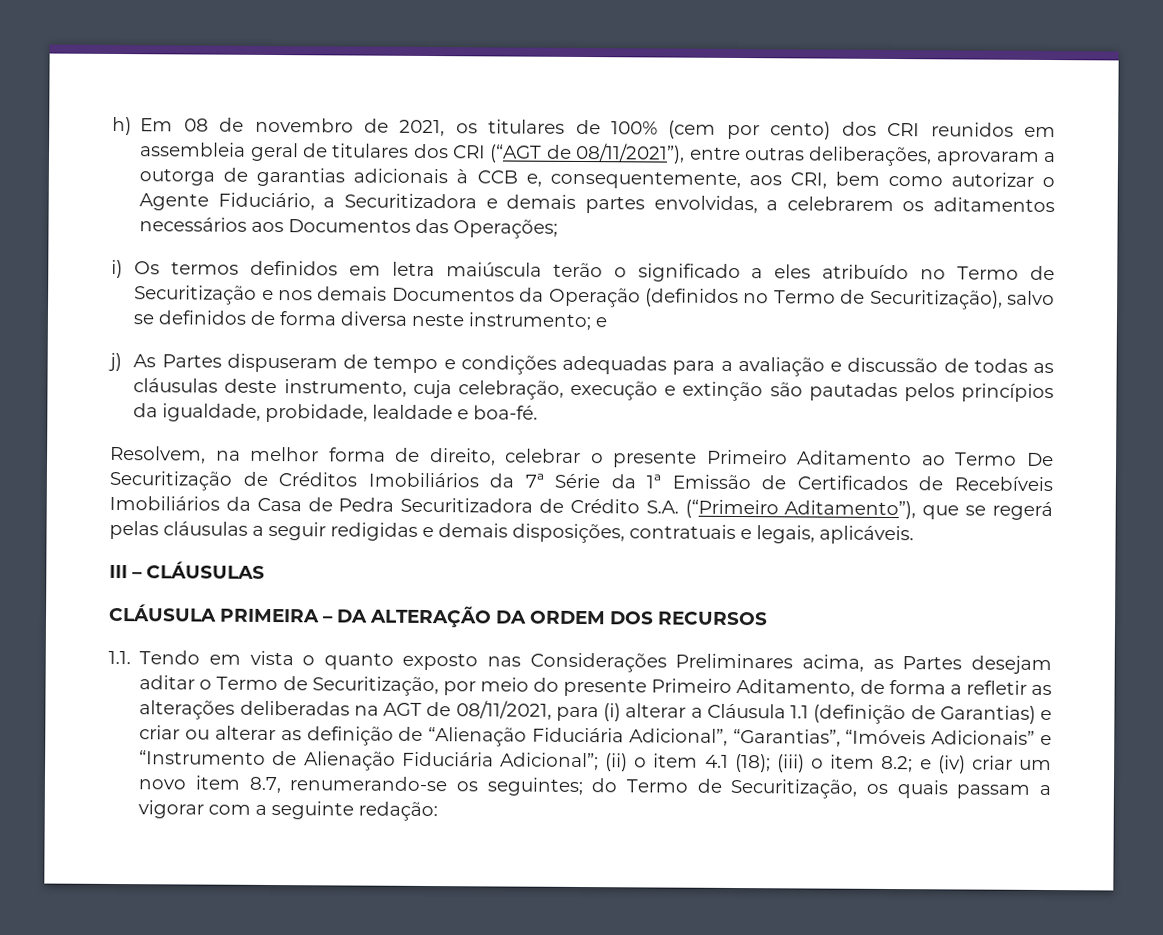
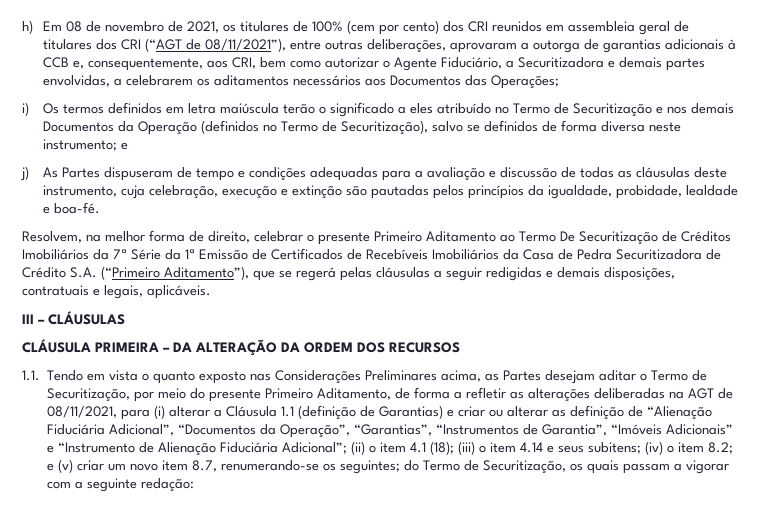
[732,728,841,747] “Garantias”, -> [178,424,608,438] “Documentos da Operação”, “Garantias”, “Instrumentos de Garantia”,
(876, 761) none -> [520,441,705,455] 4.14 e seus subitens; (iv) o item
[937,755,966,774] (iv) -> [58,459,74,473] (v)

